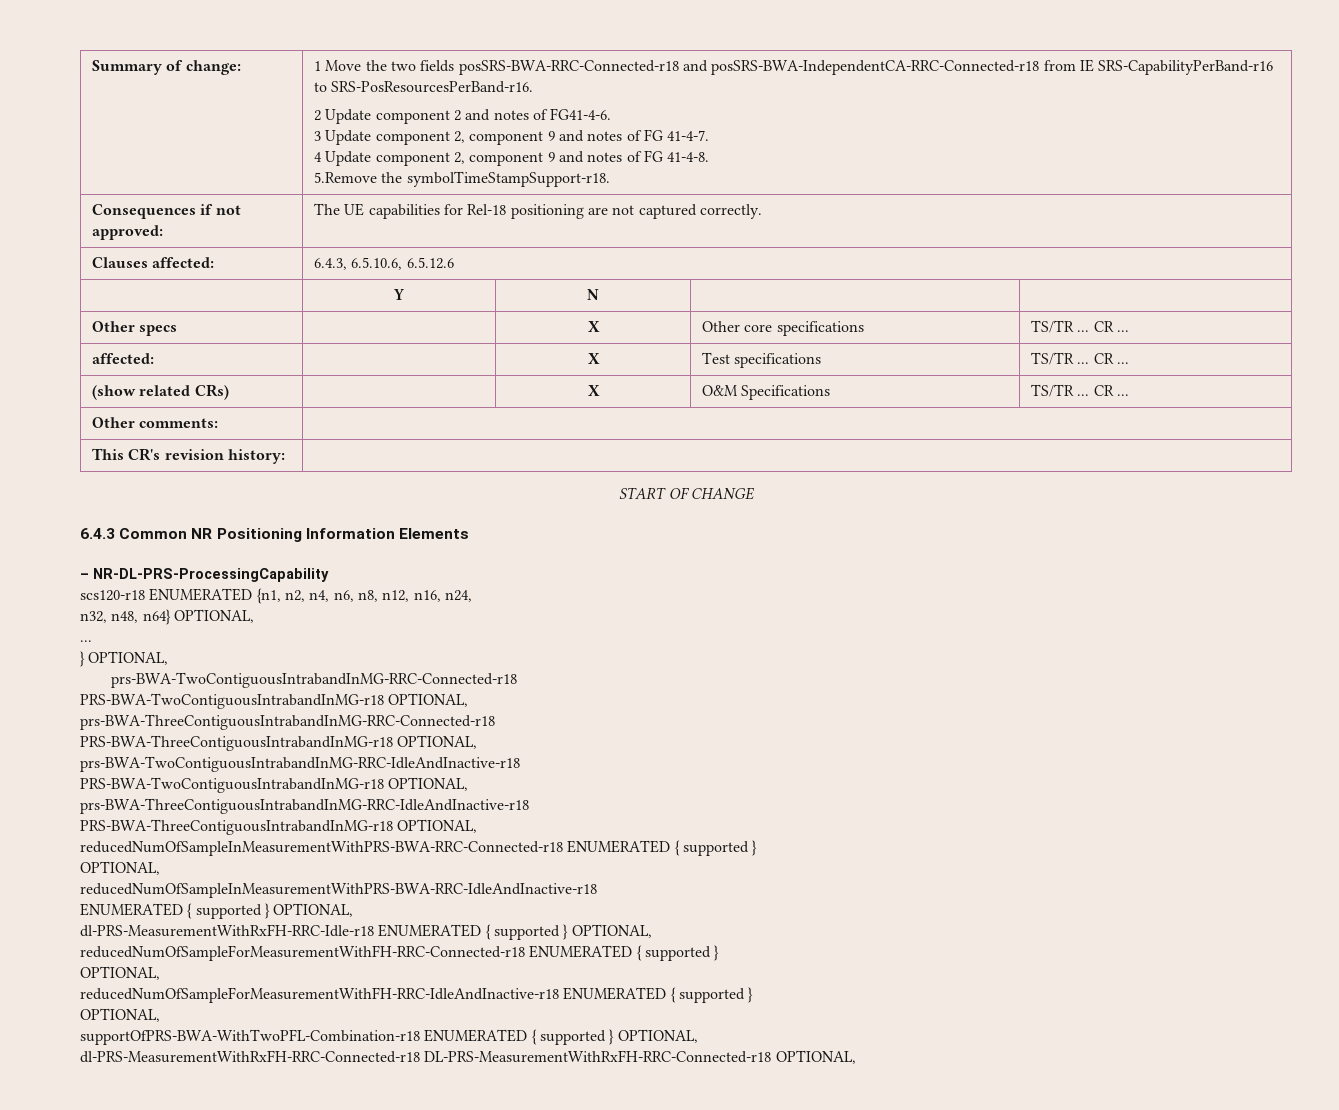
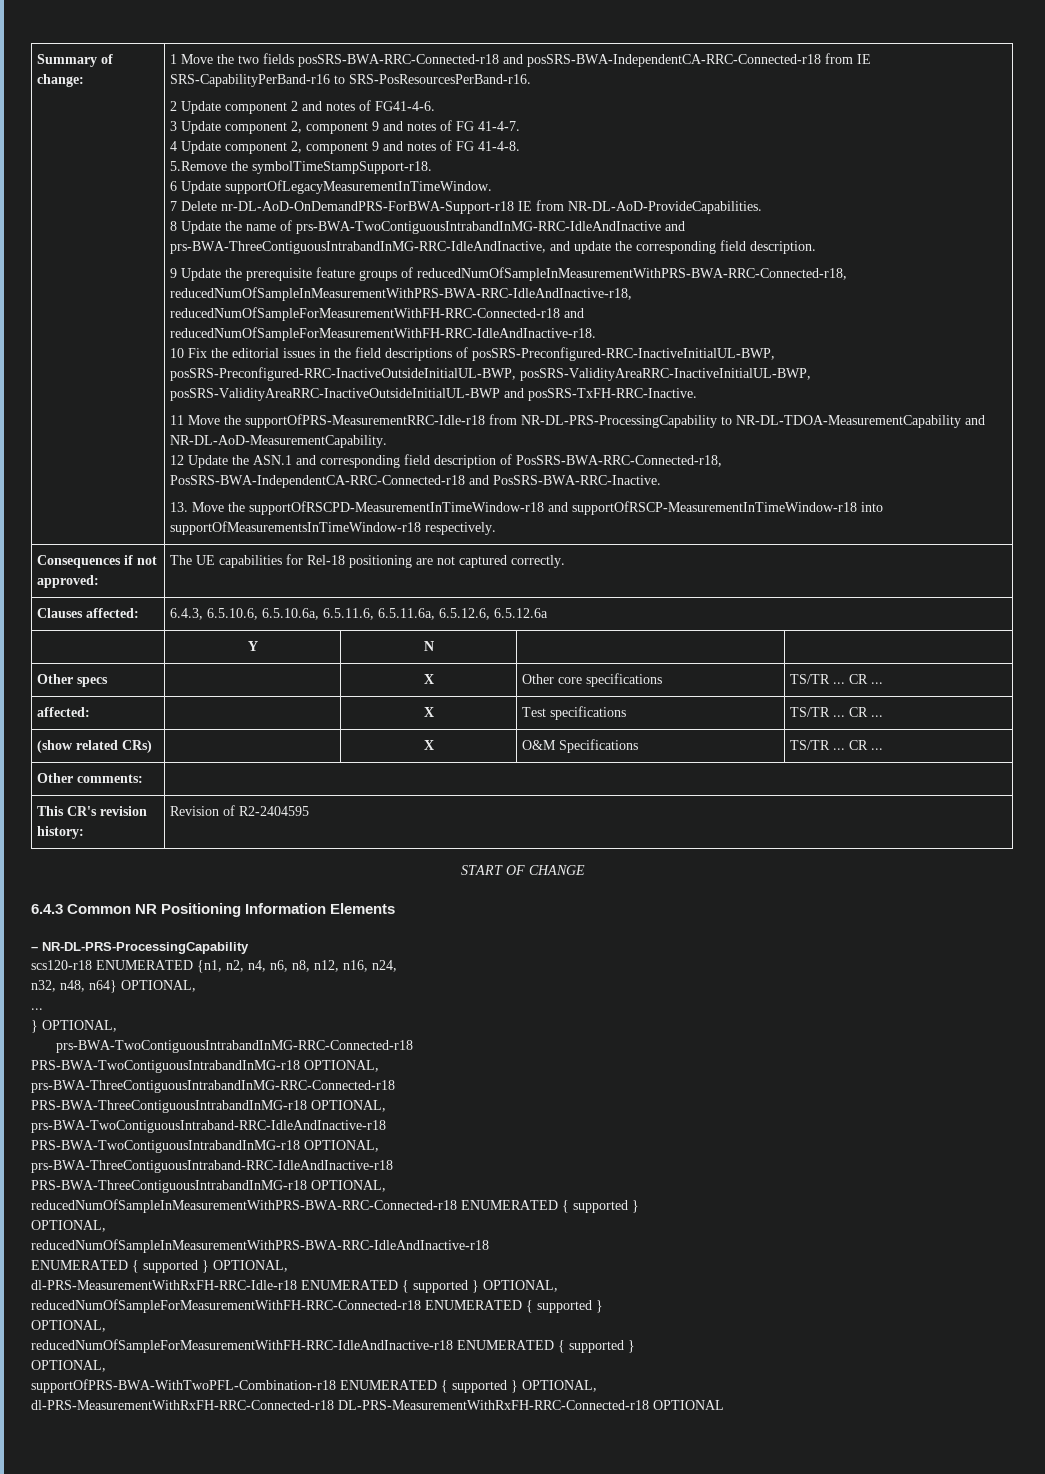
(610, 179) none -> [170,180,493,194] [170,200,763,214] [170,220,686,234] [170,240,817,254] [170,267,848,281] [170,287,633,301] [170,307,585,321] [170,327,597,341] [170,347,776,361] [170,367,812,381] [170,388,698,401] [170,414,986,428] [170,435,388,448] [170,454,723,468] [170,475,662,488] [170,501,884,515] [170,521,497,535] // 6 Update supportOfLegacyMeasurementInTimeWindow. // 7 Delete nr-DL-AoD-OnDemandPRS-ForBWA-Support-r18 IE from NR-DL-AoD-ProvideCapabilities. // 8 Update the name of prs-BWA-TwoContiguousIntrabandInMG-RRC-IdleAndInactive and prs-BWA-ThreeContiguousIntrabandInMG-RRC-IdleAndInactive, and update the corresponding field description. // 9 Update the prerequisite feature groups of reducedNumOfSampleInMeasurementWithPRS-BWA-RRC-Connected-r18, reducedNumOfSampleInMeasurementWithPRS-BWA-RRC-IdleAndInactive-r18, reducedNumOfSampleForMeasurementWithFH-RRC-Connected-r18 and reducedNumOfSampleForMeasurementWithFH-RRC-IdleAndInactive-r18. // 10 Fix the editorial issues in the field descriptions of posSRS-Preconfigured-RRC-InactiveInitialUL-BWP, posSRS-Preconfigured-RRC-InactiveOutsideInitialUL-BWP, posSRS-ValidityAreaRRC-InactiveInitialUL-BWP, posSRS-ValidityAreaRRC-InactiveOutsideInitialUL-BWP and posSRS-TxFH-RRC-Inactive. // 11 Move the supportOfPRS-MeasurementRRC-Idle-r18 from NR-DL-PRS-ProcessingCapability to NR-DL-TDOA-MeasurementCapability and NR-DL-AoD-MeasurementCapability. // 12 Update the ASN.1 and corresponding field description of PosSRS-BWA-RRC-Connected-r18, PosSRS-BWA-IndependentCA-RRC-Connected-r18 and PosSRS-BWA-RRC-Inactive. // 13. Move the supportOfRSCPD-MeasurementInTimeWindow-r18 and supportOfRSCP-MeasurementInTimeWindow-r18 into supportOfMeasurementsInTimeWindow-r18 respectively.
[406,257,454,269] 6.5.12.6 -> [262,608,549,620] 6.5.10.6a, 6.5.11.6, 6.5.11.6a, 6.5.12.6, 6.5.12.6a
(285, 456) none -> [170,805,310,816] Revision of R2-2404595
[80,756,520,772] [80,777,469,793] [80,798,529,814] prs-BWA-TwoContiguousIntrabandInMG-RRC-IdleAndInactive-r18 // PRS-BWA-TwoContiguousIntrabandInMG-r18 OPTIONAL, // prs-BWA-ThreeContiguousIntrabandInMG-RRC-IdleAndInactive-r18 -> [31,1120,386,1133] [31,1140,379,1153] [31,1160,393,1173] prs-BWA-TwoContiguousIntraband-RRC-IdleAndInactive-r18 // PRS-BWA-TwoContiguousIntrabandInMG-r18 OPTIONAL, // prs-BWA-ThreeContiguousIntraband-RRC-IdleAndInactive-r18
[775,1050,856,1064] OPTIONAL, -> [653,1400,724,1410] OPTIONAL

